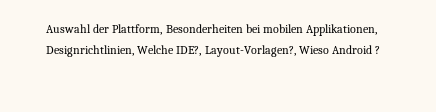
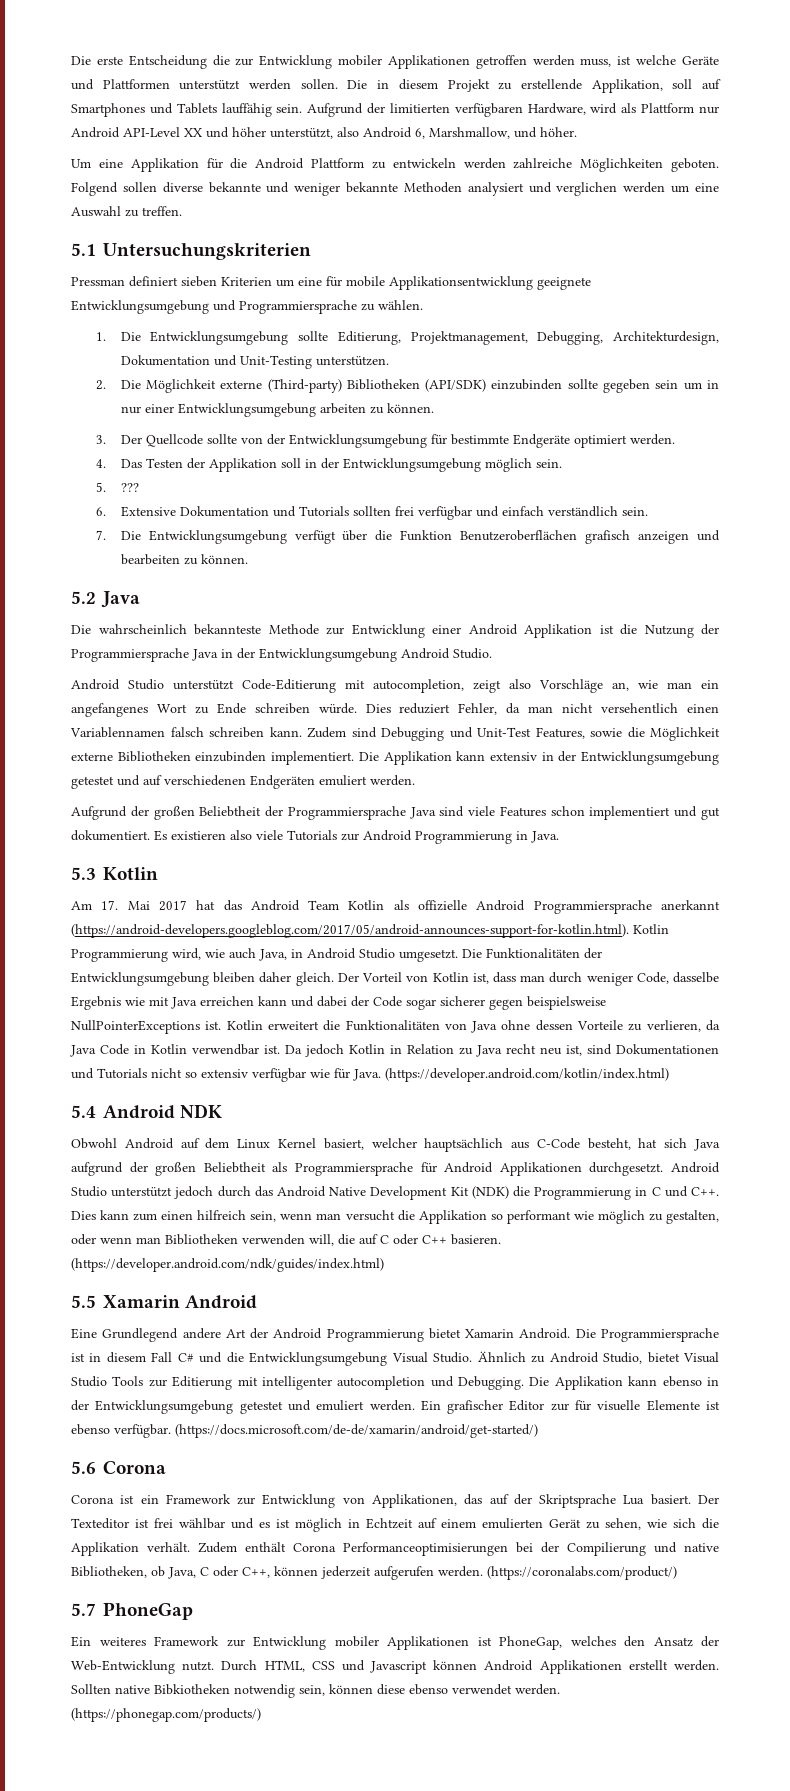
[46,24,378,36] [46,45,381,57] Auswahl der Plattform, Besonderheiten bei mobilen Applikationen, // Designrichtlinien, Welche IDE?, Layout-Vorlagen?, Wieso Android ? -> [71,55,719,69] [71,79,721,93] [71,103,719,117] [71,127,577,139] [71,158,719,172] [71,182,719,196] [71,206,182,217] [71,243,311,260] [71,276,591,290] [71,300,423,314] [95,331,719,345] [120,355,389,369] [95,379,720,393] [120,403,434,417] [95,434,675,448] [95,458,562,472] [95,482,139,492] [95,506,648,520] [95,530,720,544] [120,554,248,565] [71,591,140,608] [71,624,719,638] [71,648,492,662] [71,679,719,693] [71,703,719,717] [70,727,720,741] [71,751,719,765] [71,775,415,789] [71,806,720,820] [71,830,559,844] [71,867,158,880] [71,900,721,914] [71,924,669,938] [71,948,602,962] [71,972,719,986] [71,996,606,1010] [71,1020,720,1034] [70,1044,719,1057] [71,1068,669,1082] [71,1104,223,1119] [71,1138,721,1152] [71,1162,721,1176] [71,1186,720,1200] [71,1210,719,1224] [71,1234,501,1246] [71,1258,384,1272] [71,1295,258,1309] [71,1328,719,1342] [71,1351,719,1366] [71,1376,719,1390] [71,1400,720,1414] [71,1424,538,1438] [71,1461,166,1474] [71,1494,720,1508] [71,1518,719,1532] [71,1542,719,1556] [71,1566,677,1580] [71,1602,193,1620] [71,1636,719,1650] [71,1660,719,1674] [71,1684,560,1698] [71,1708,261,1722] Die erste Entscheidung die zur Entwicklung mobiler Applikationen getroffen werden muss, ist welche Geräte und Plattformen unterstützt werden sollen. Die in diesem Projekt zu erstellende Applikation, soll auf Smartphones und Tablets lauffähig sein. Aufgrund der limitierten verfügbaren Hardware, wird als Plattform nur Android API-Level XX und höher unterstützt, also Android 6, Marshmallow, und höher. // Um eine Applikation für die Android Plattform zu entwickeln werden zahlreiche Möglichkeiten geboten. Folgend sollen diverse bekannte und weniger bekannte Methoden analysiert und verglichen werden um eine Auswahl zu treffen. // 5.1 Untersuchungskriterien // Pressman definiert sieben Kriterien um eine für mobile Applikationsentwicklung geeignete Entwicklungsumgebung und Programmiersprache zu wählen. // 1. Die Entwicklungsumgebung sollte Editierung, Projektmanagement, Debugging, Architekturdesign, Dokumentation und Unit-Testing unterstützen. // 2. Die Möglichkeit externe (Third-party) Bibliotheken (API/SDK) einzubinden sollte gegeben sein um in nur einer Entwicklungsumgebung arbeiten zu können. // 3. Der Quellcode sollte von der Entwicklungsumgebung für bestimmte Endgeräte optimiert werden. // 4. Das Testen der Applikation soll in der Entwicklungsumgebung möglich sein. // 5. ??? // 6. Extensive Dokumentation und Tutorials sollten frei verfügbar und einfach verständlich sein. // 7. Die Entwicklungsumgebung verfügt über die Funktion Benutzeroberflächen grafisch anzeigen und bearbeiten zu können. // 5.2 Java // Die wahrscheinlich bekannteste Methode zur Entwicklung einer Android Applikation ist die Nutzung der Programmiersprache Java in der Entwicklungsumgebung Android Studio. // Android Studio unterstützt Code-Editierung mit autocompletion, zeigt also Vorschläge an, wie man ein angefangenes Wort zu Ende schreiben würde. Dies reduziert Fehler, da man nicht versehentlich einen Variablennamen falsch schreiben kann. Zudem sind Debugging und Unit-Test Features, sowie die Möglichkeit externe Bibliotheken einzubinden implementiert. Die Applikation kann extensiv in der Entwicklungsumgebung getestet und auf verschiedenen Endgeräten emuliert werden. // Aufgrund der großen Beliebtheit der Programmiersprache Java sind viele Features schon implementiert und gut dokumentiert. Es existieren also viele Tutorials zur Android Programmierung in Java. // 5.3 Kotlin // Am 17. Mai 2017 hat das Android Team Kotlin als offizielle Android Programmiersprache anerkannt (https://android-developers.googleblog.com/2017/05/android-announces-support-for-kotlin.html). Kotlin Programmierung wird, wie auch Java, in Android Studio umgesetzt. Die Funktionalitäten der Entwicklungsumgebung bleiben daher gleich. Der Vorteil von Kotlin ist, dass man durch weniger Code, dasselbe Ergebnis wie mit Java erreichen kann und dabei der Code sogar sicherer gegen beispielsweise NullPointerExceptions ist. Kotlin erweitert die Funktionalitäten von Java ohne dessen Vorteile zu verlieren, da Java Code in Kotlin verwendbar ist. Da jedoch Kotlin in Relation zu Java recht neu ist, sind Dokumentationen und Tutorials nicht so extensiv verfügbar wie für Java. (https://developer.android.com/kotlin/index.html) // 5.4 Android NDK // Obwohl Android auf dem Linux Kernel basiert, welcher hauptsächlich aus C-Code besteht, hat sich Java aufgrund der großen Beliebtheit als Programmiersprache für Android Applikationen durchgesetzt. Android Studio unterstützt jedoch durch das Android Native Development Kit (NDK) die Programmierung in C und C++. Dies kann zum einen hilfreich sein, wenn man versucht die Applikation so performant wie möglich zu gestalten, oder wenn man Bibliotheken verwenden will, die auf C oder C++ basieren. (https://developer.android.com/ndk/guides/index.html) // 5.5 Xamarin Android // Eine Grundlegend andere Art der Android Programmierung bietet Xamarin Android. Die Programmiersprache ist in diesem Fall C# und die Entwicklungsumgebung Visual Studio. Ähnlich zu Android Studio, bietet Visual Studio Tools zur Editierung mit intelligenter autocompletion und Debugging. Die Applikation kann ebenso in der Entwicklungsumgebung getestet und emuliert werden. Ein grafischer Editor zur für visuelle Elemente ist ebenso verfügbar. (https://docs.microsoft.com/de-de/xamarin/android/get-started/) // 5.6 Corona // Corona ist ein Framework zur Entwicklung von Applikationen, das auf der Skriptsprache Lua basiert. Der Texteditor ist frei wählbar und es ist möglich in Echtzeit auf einem emulierten Gerät zu sehen, wie sich die Applikation verhält. Zudem enthält Corona Performanceoptimisierungen bei der Compilierung und native Bibliotheken, ob Java, C oder C++, können jederzeit aufgerufen werden. (https://coronalabs.com/product/) // 5.7 PhoneGap // Ein weiteres Framework zur Entwicklung mobiler Applikationen ist PhoneGap, welches den Ansatz der Web-Entwicklung nutzt. Durch HTML, CSS und Javascript können Android Applikationen erstellt werden. Sollten native Bibkiotheken notwendig sein, können diese ebenso verwendet werden. (https://phonegap.com/products/)

